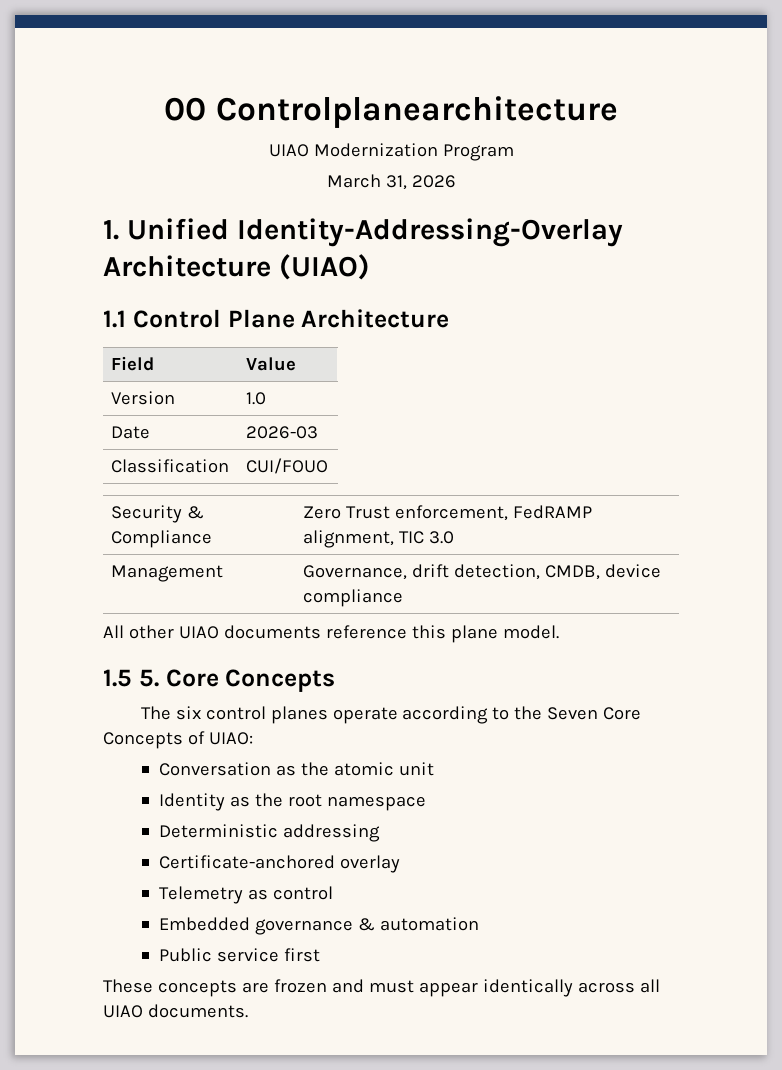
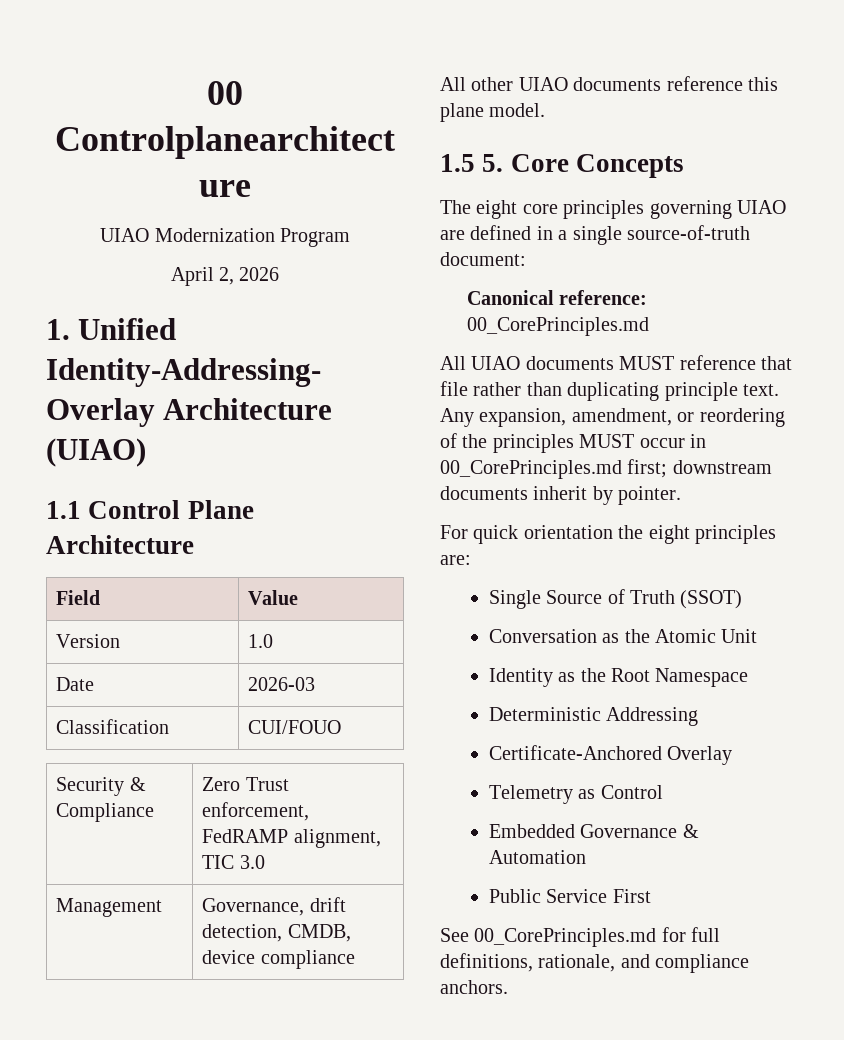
[326,174,407,190] March 31, -> [170,267,234,286] April 2,
[175,706,642,724] [103,731,253,749] six control planes operate according to the Seven Core Concepts of UIAO: -> [476,200,786,219] [440,225,750,245] [440,252,526,266] [466,290,648,305] [466,317,649,336] [440,355,792,370] [440,381,779,401] [440,408,785,427] [440,433,706,453] [440,459,772,479] [440,486,682,505] [440,525,776,544] [440,555,471,565] [488,589,743,609] eight core principles governing UIAO are defined in a single source-of-truth document: // Canonical reference: 00_CorePrinciples.md // All UIAO documents MUST reference that file rather than duplicating principle text. Any expansion, amendment, or reordering of the principles MUST occur in 00_CorePrinciples.md first; downstream documents inherit by pointer. // For quick orientation the eight principles are: // Single Source of Truth (SSOT)
[333,762,434,776] atomic unit -> [655,629,758,643] Atomic Unit
[287,794,426,811] root namespace -> [611,668,749,687] Root Namespace
[282,824,380,842] [158,855,400,873] addressing // Certificate-anchored overlay -> [606,707,699,726] [488,745,733,765] Addressing // Certificate-Anchored Overlay
[272,886,333,900] control -> [600,785,663,799] Control
[254,917,479,935] [158,948,320,962] [103,979,660,997] [103,1004,248,1018] governance & automation // Public service first // These concepts are frozen and must appear identically across all UIAO documents. -> [580,824,699,838] [488,850,586,864] [488,889,651,903] [440,927,721,947] [440,953,750,973] [440,980,508,994] Governance & Automation // Public Service First // See 00_CorePrinciples.md for full definitions, rationale, and compliance anchors.

